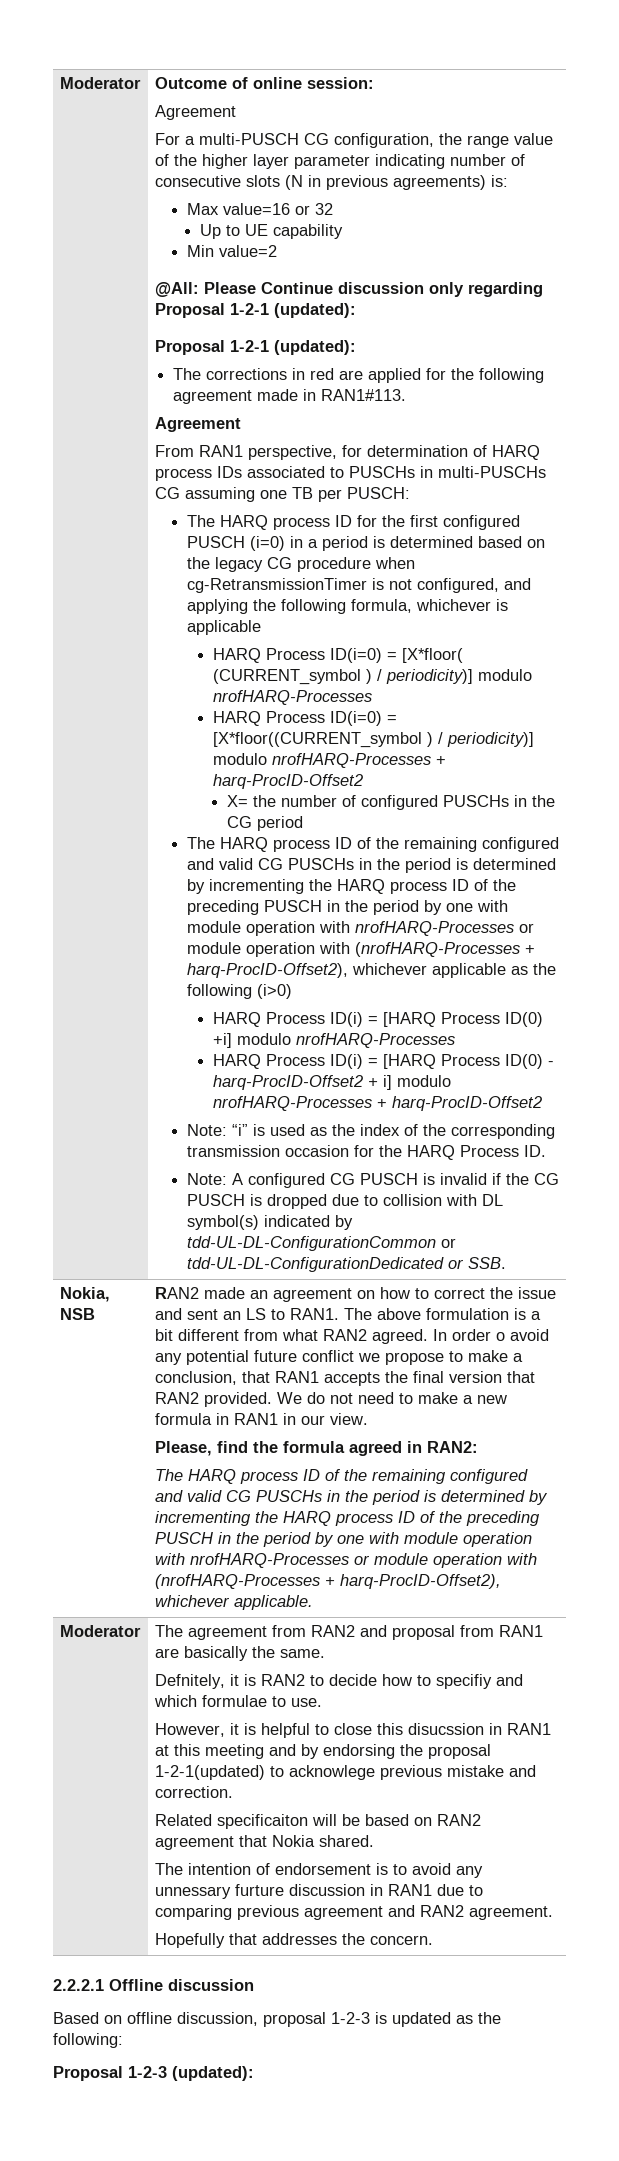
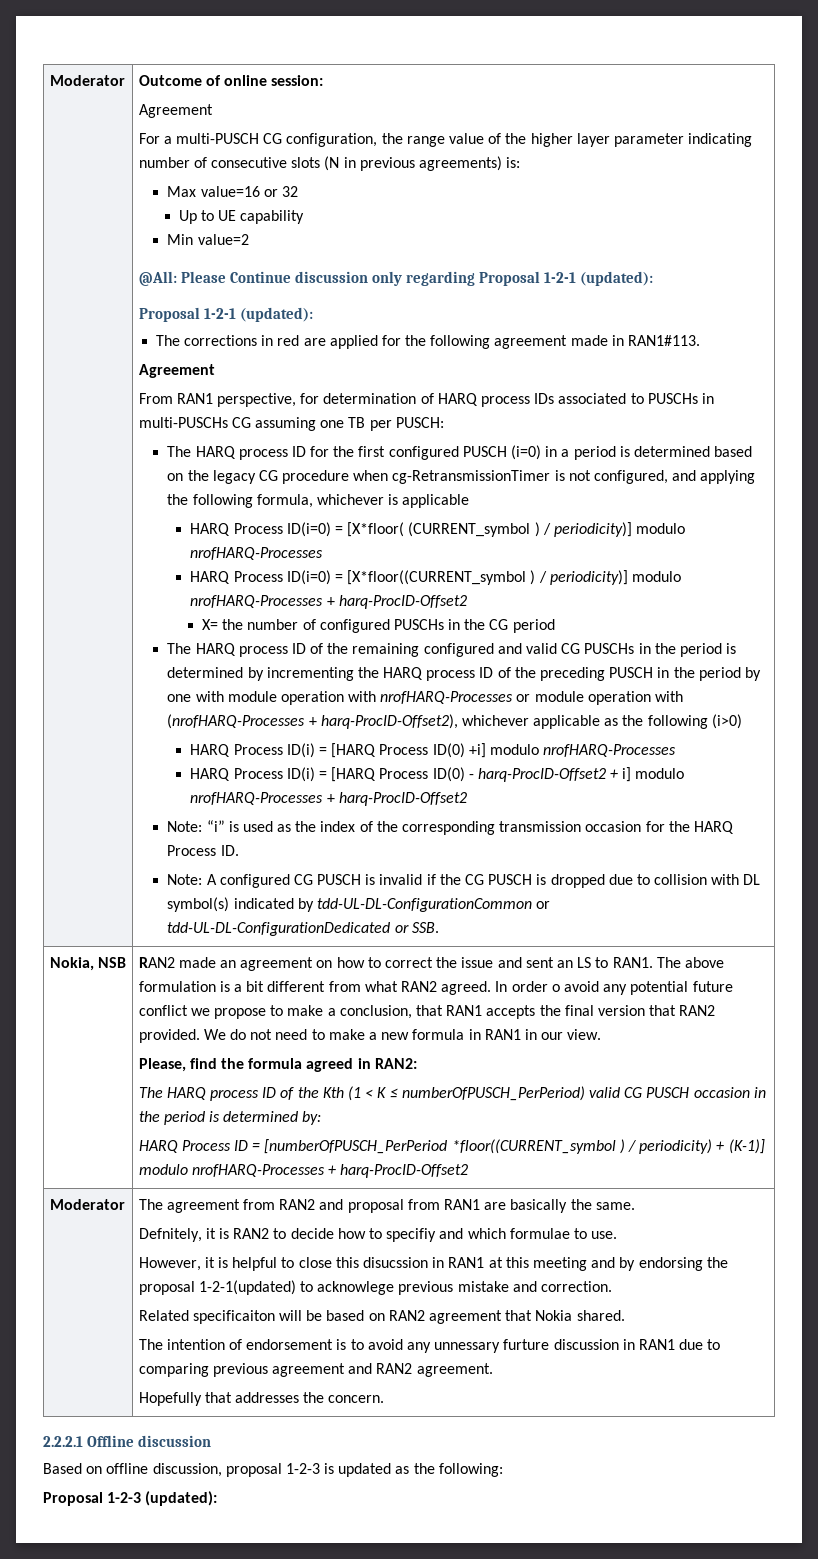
[372,1469,529,1484] [155,1490,549,1505] [155,1511,541,1526] [155,1532,533,1547] [155,1553,538,1568] [155,1574,502,1589] [155,1595,314,1610] remaining configured and valid CG PUSCHs in the period is determined by incrementing the HARQ process ID of the preceding PUSCH in the period by one with module operation with nrofHARQ-Processes or module operation with (nrofHARQ-Processes + harq-ProcID-Offset2), whichever applicable. -> [322,1086,766,1101] [138,1111,322,1125] [138,1139,765,1154] [138,1164,469,1178] Kth (1 < K ≤ numberOfPUSCH_PerPeriod) valid CG PUSCH occasion in the period is determined by: // HARQ Process ID = [numberOfPUSCH_PerPeriod *floor((CURRENT_symbol ) / periodicity) + (K-1)] modulo nrofHARQ-Processes + harq-ProcID-Offset2

